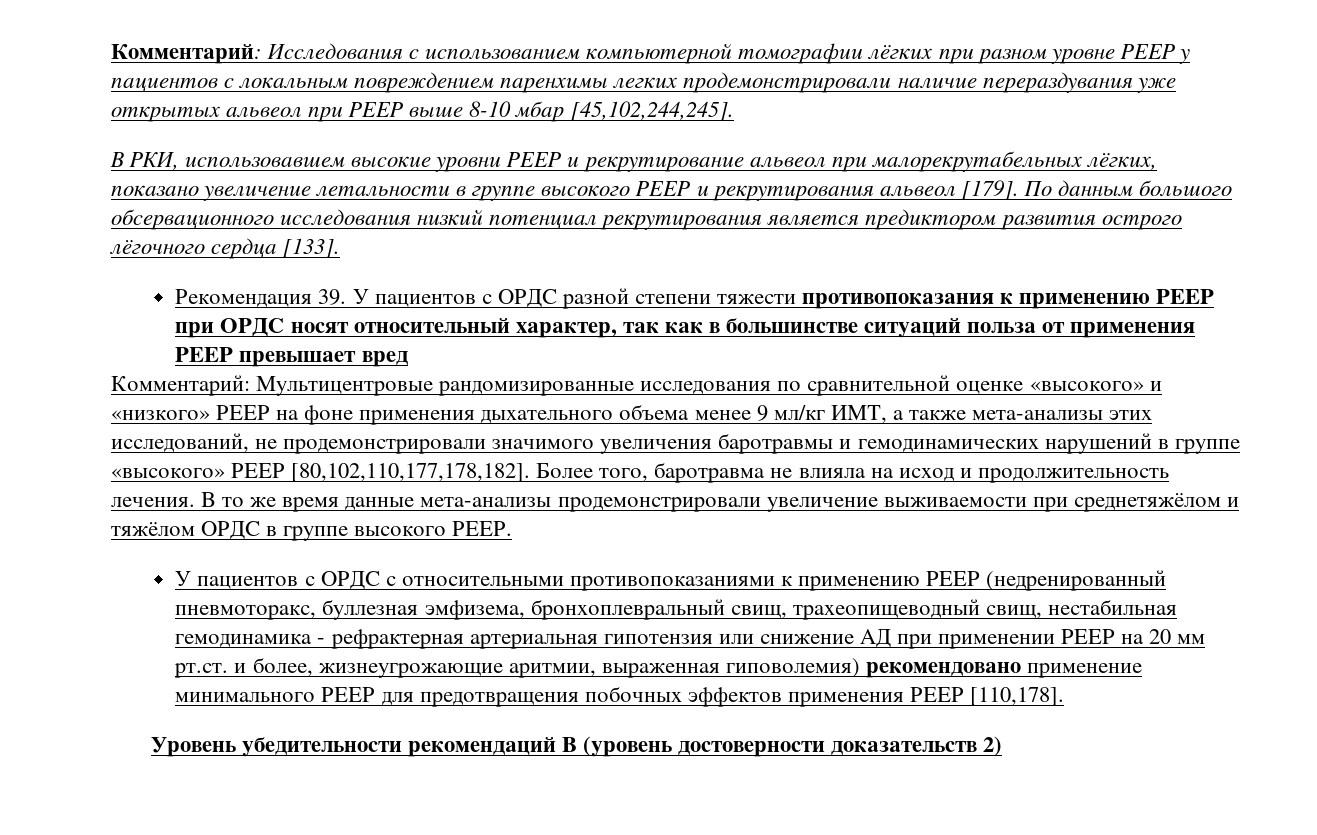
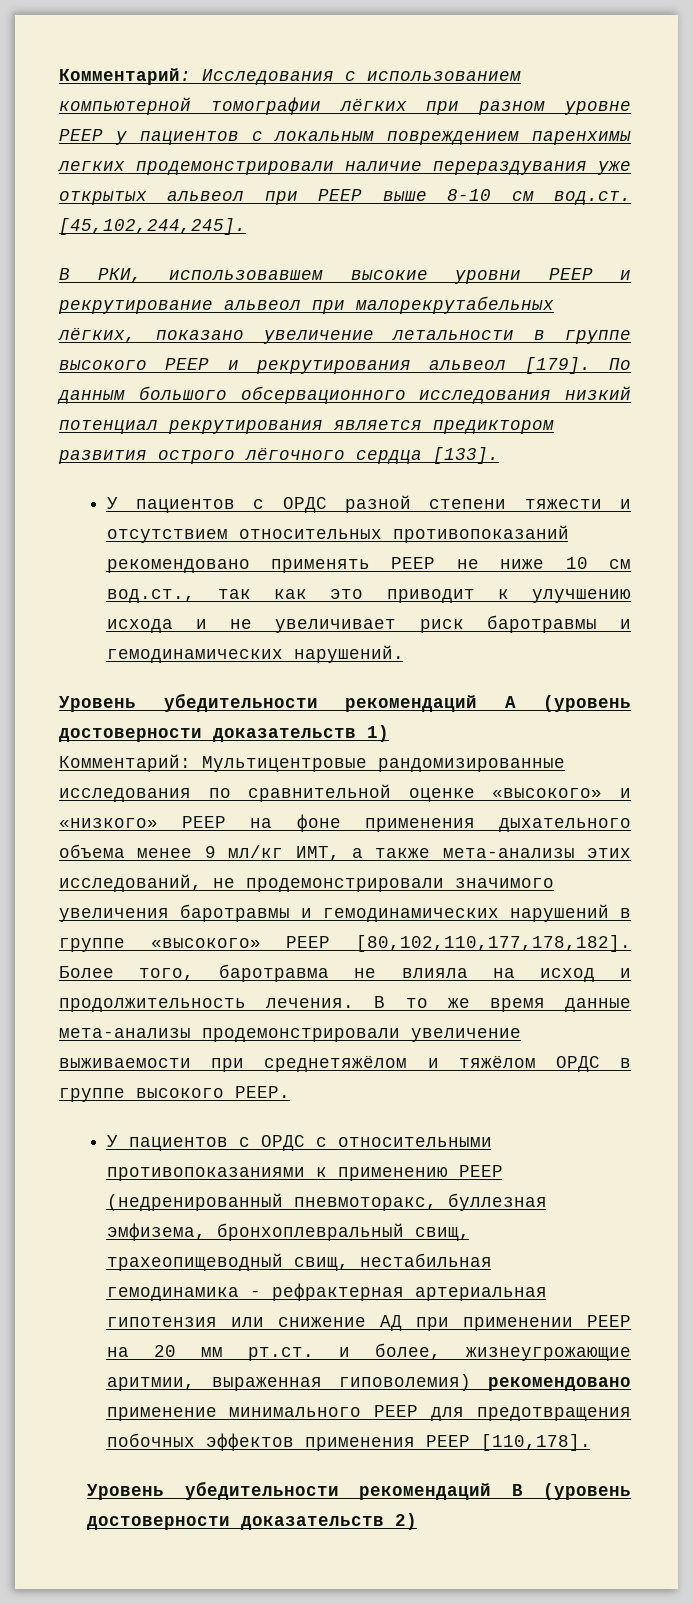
[514,101,565,122] мбар -> [511,191,632,205] см вод.ст.
[175,289,347,308] Рекомендация 39. -> (499, 455) none
[802,289,1215,309] [175,318,1196,338] [175,347,408,367] противопоказания к применению PEEP при ОРДС носят относительный характер, так как в большинстве ситуаций польза от применения PEEP превышает вред -> [620,499,632,509] [106,525,569,543] [106,557,631,573] [106,589,631,603] [106,615,631,633] [106,645,404,663] [59,693,631,712] [59,725,389,742] и отсутствием относительных противопоказаний рекомендовано применять PEEP не ниже 10 см вод.ст., так как это приводит к улучшению исхода и не увеличивает риск баротравмы и гемодинамических нарушений. // Уровень убедительности рекомендаций A (уровень достоверности доказательств 1)

